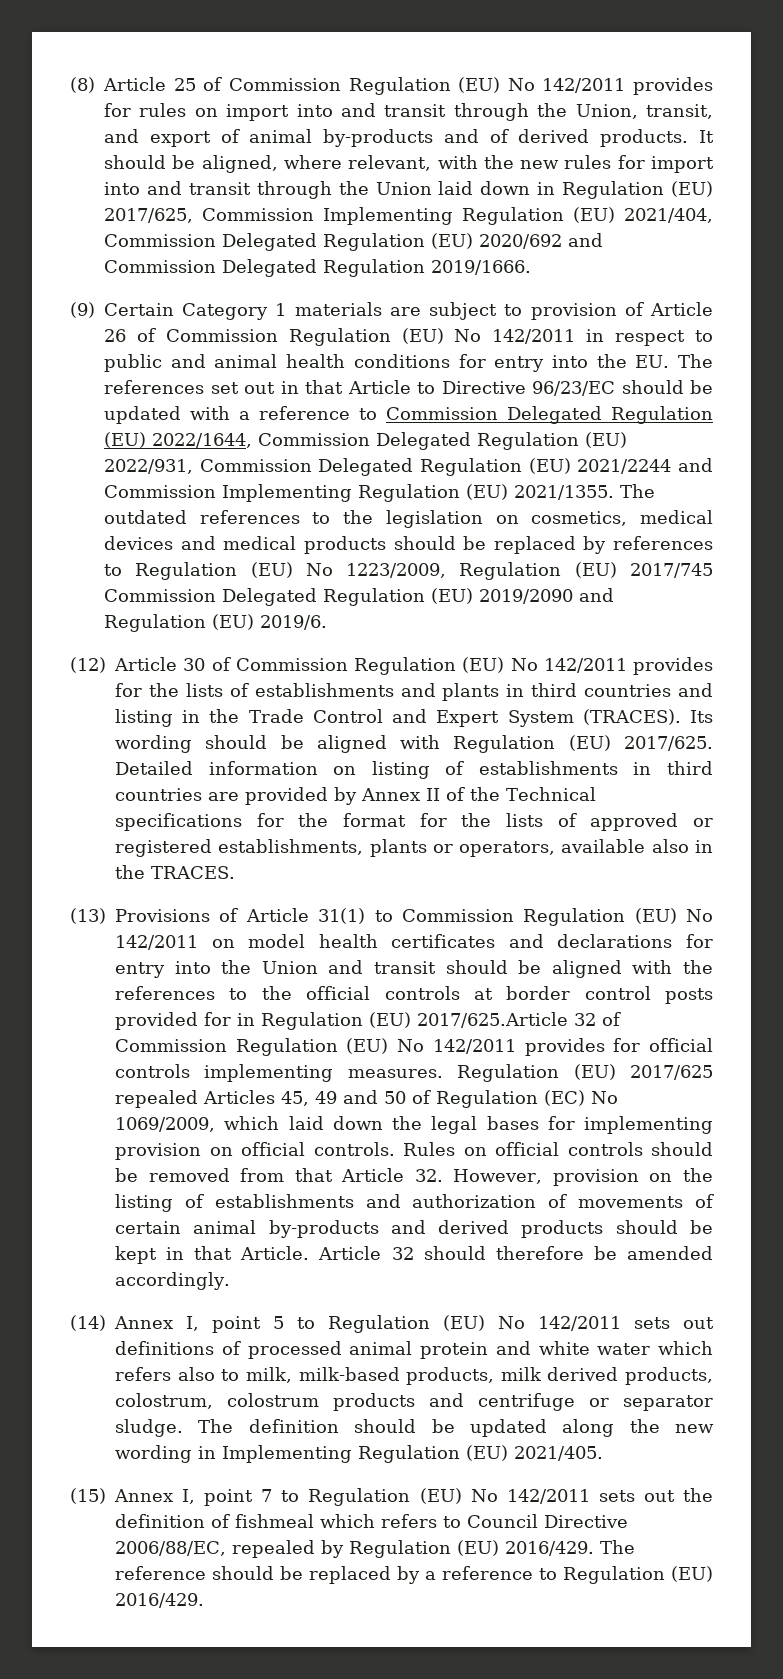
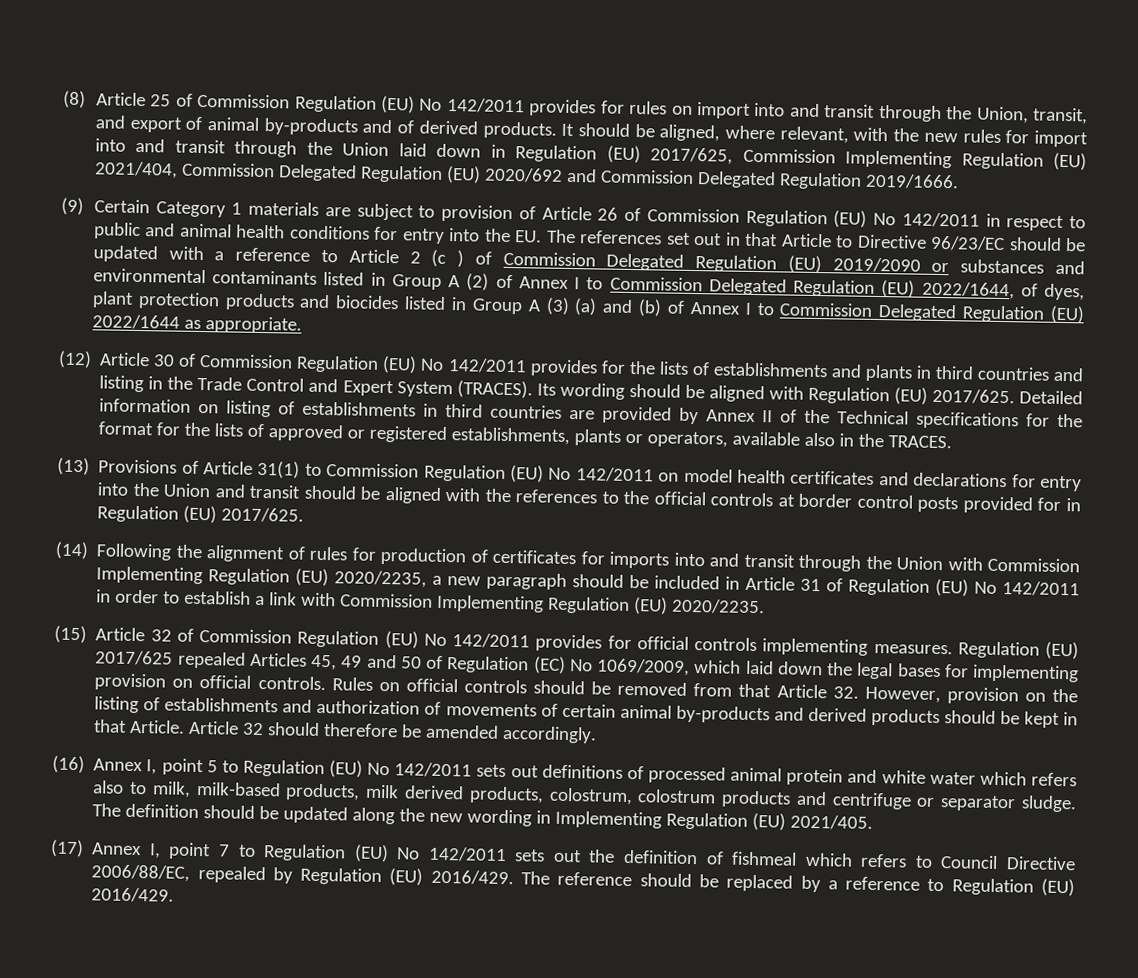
(377, 414) none -> [348,249,1085,275] [92,268,604,291] Article 2 (c ) of Commission Delegated Regulation (EU) 2019/2090 or substances and environmental contaminants listed in Group A (2) of Annex I to
[258,432,627,450] [104,458,713,476] [104,484,655,502] [104,510,713,528] [104,536,713,554] [104,562,713,580] [104,588,614,606] [104,614,327,632] Commission Delegated Regulation (EU) 2022/931, Commission Delegated Regulation (EU) 2021/2244 and Commission Implementing Regulation (EU) 2021/1355. The outdated references to the legislation on cosmetics, medical devices and medical products should be replaced by references to Regulation (EU) No 1223/2009, Regulation (EU) 2017/745 Commission Delegated Regulation (EU) 2019/2090 and Regulation (EU) 2019/6. -> [1020,283,1085,301] [91,291,1086,324] [91,314,302,334] of dyes, plant protection products and biocides listed in Group A (3) (a) and (b) of Annex I to Commission Delegated Regulation (EU) 2022/1644 as appropriate.
[417,1012,568,1028] 2017/625.Article -> [221,507,305,523] [55,541,1080,573] [96,566,1081,597] [96,589,766,615] [54,625,146,644] 2017/625. // (14) Following the alignment of rules for production of certificates for imports into and transit through the Union with Commission Implementing Regulation (EU) 2020/2235, a new paragraph should be included in Article 31 of Regulation (EU) No 142/2011 in order to establish a link with Commission Implementing Regulation (EU) 2020/2235. // (15) Article
[70,1315,106,1331] (14) -> [52,755,85,774] (16)
[70,1488,106,1504] (15) -> [50,839,84,858] (17)

